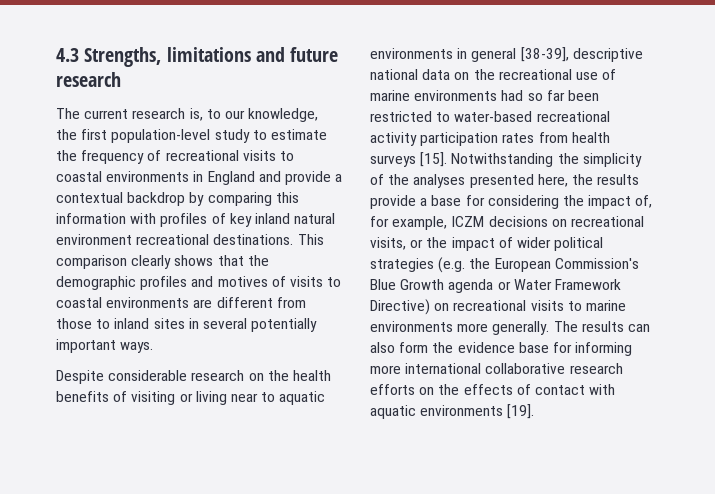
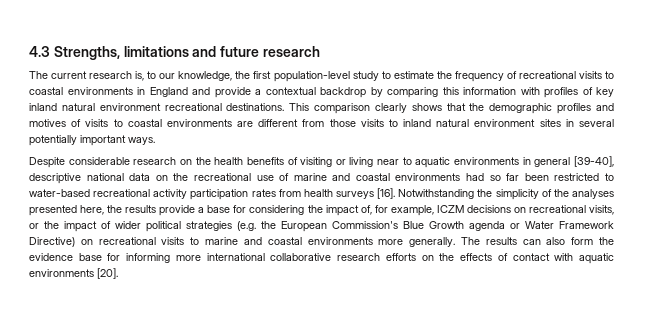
(92, 323) none -> [360,119,384,127] visits
(150, 323) none -> [436,119,536,127] natural environment
[520,47,569,62] [38-39], -> [573,156,614,167] [39-40],
(410, 95) none -> [332,173,390,181] and coastal
[420,152,448,167] [15]. -> [377,188,396,199] [16].
(626, 305) none -> [243,237,302,245] and coastal
[507,404,535,419] [19]. -> [97,268,118,279] [20].

